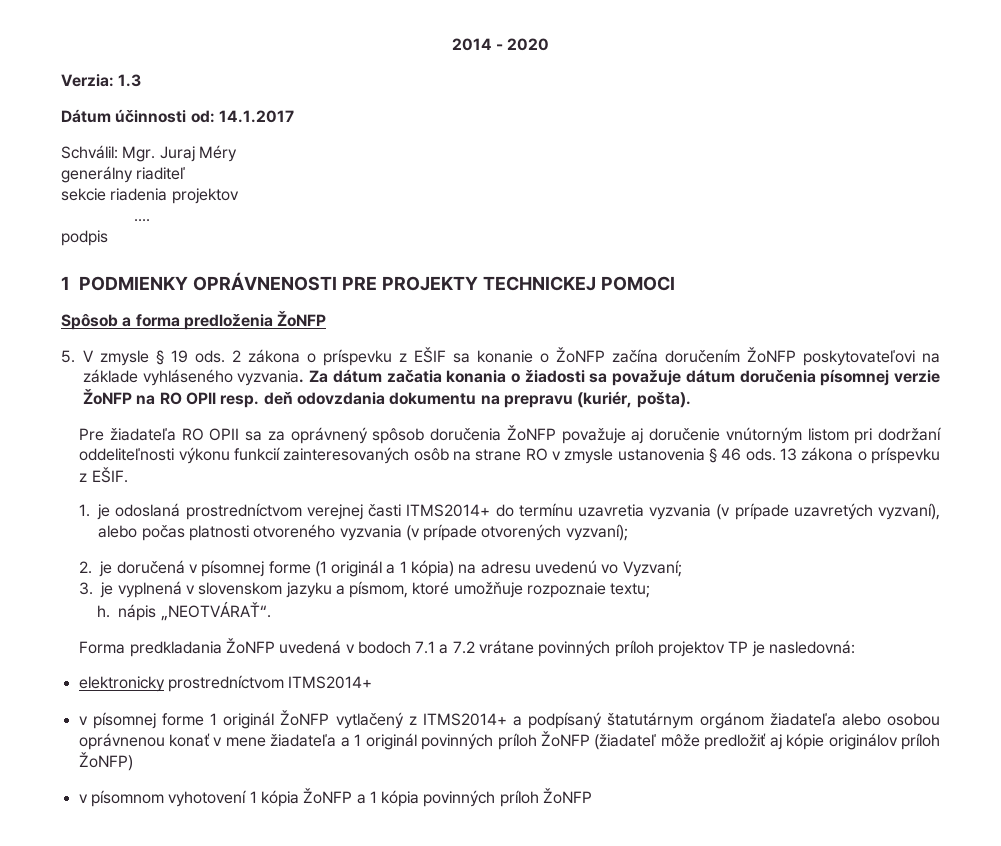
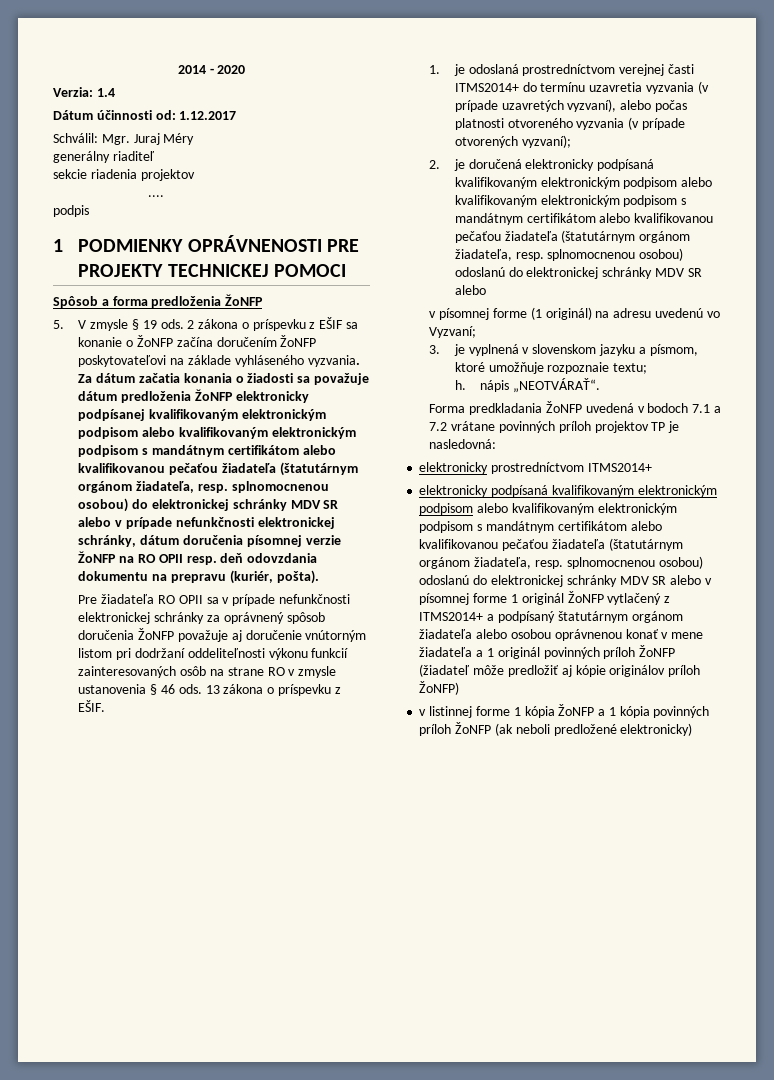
[118,74,142,87] 1.3 -> [96,88,115,97] 1.4
[218,110,294,123] 14.1.2017 -> [179,111,237,120] 1.12.2017
(735, 376) none -> [121,389,309,403] [78,409,327,421] [78,427,356,439] [78,445,336,457] [78,462,358,476] [78,481,329,493] [78,498,339,512] [78,517,335,529] [78,535,180,547] predloženia ŽoNFP elektronicky podpísanej kvalifikovaným elektronickým podpisom alebo kvalifikovaným elektronickým podpisom s mandátnym certifikátom alebo kvalifikovanou pečaťou žiadateľa (štatutárnym orgánom žiadateľa, resp. splnomocnenou osobou) do elektronickej schránky MDV SR alebo v prípade nefunkčnosti elektronickej schránky, dátum
(263, 436) none -> [222,594,350,606] [78,612,205,624] v prípade nefunkčnosti elektronickej schránky
[188,560,455,577] v písomnej forme (1 originál a 1 kópia) -> [525,159,655,171] [454,177,713,189] [454,195,687,207] [454,213,714,225] [454,230,691,243] [454,248,684,261] [454,267,702,279] [454,285,486,295] [429,307,592,320] elektronicky podpísaná kvalifikovaným elektronickým podpisom alebo kvalifikovaným elektronickým podpisom s mandátnym certifikátom alebo kvalifikovanou pečaťou žiadateľa (štatutárnym orgánom žiadateľa, resp. splnomocnenou osobou) odoslanú do elektronickej schránky MDV SR alebo // v písomnej forme (1 originál)
(373, 682) none -> [419,485,717,497] [419,503,677,515] [419,521,662,533] [419,538,683,551] [419,556,703,569] [419,575,702,587] elektronicky podpísaná kvalifikovaným elektronickým podpisom alebo kvalifikovaným elektronickým podpisom s mandátnym certifikátom alebo kvalifikovanou pečaťou žiadateľa (štatutárnym orgánom žiadateľa, resp. splnomocnenou osobou) odoslanú do elektronickej schránky MDV SR alebo
[90,790,248,807] písomnom vyhotovení -> [429,706,510,718] listinnej forme
(593, 796) none -> [494,723,693,736] (ak neboli predložené elektronicky)

